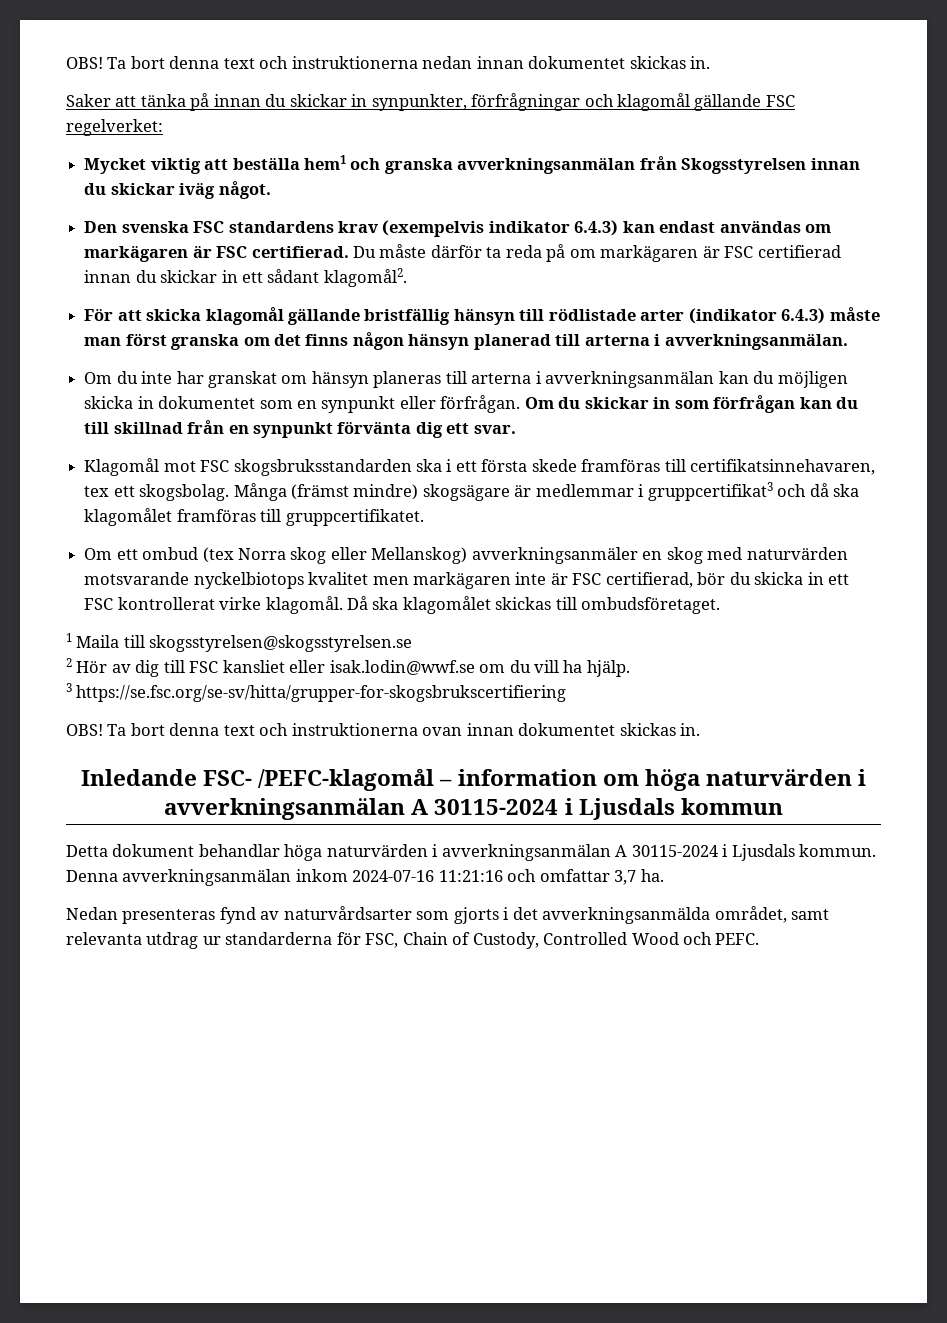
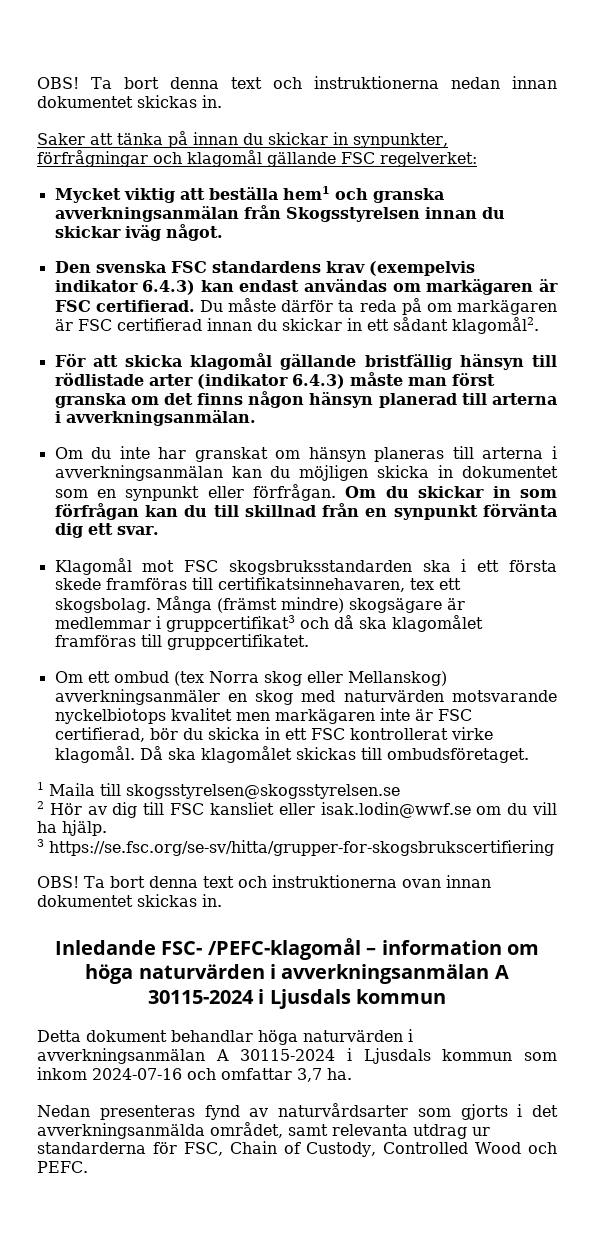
[799,844,877,857] [66,869,292,886] kommun. Denna avverkningsanmälan -> [442,1049,557,1061] kommun som
[438,870,503,882] 11:21:16 -> (182, 1074) none

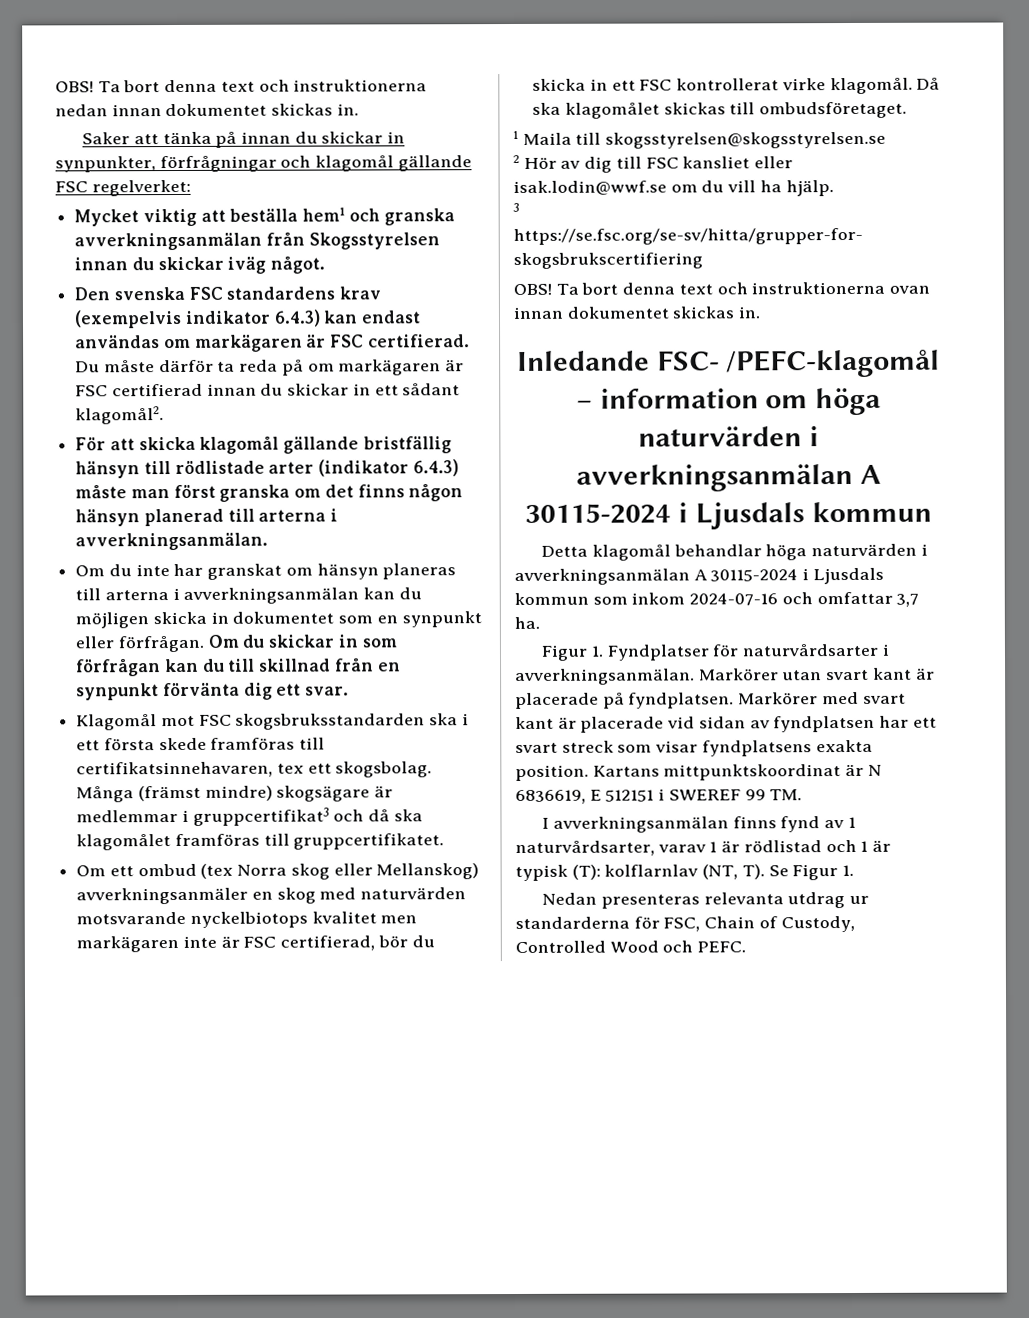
[86,1030,167,1042] dokument -> [591,544,671,561] klagomål
[37,1103,558,1120] [37,1122,328,1139] Nedan presenteras fynd av naturvårdsarter som gjorts i det avverkningsanmälda området, samt -> [541,643,889,661] [515,667,935,685] [515,691,906,709] [515,715,937,733] [515,739,873,757] [515,763,882,781] [515,788,803,804] [542,816,856,833] [515,839,892,856] [515,864,855,881] [542,892,700,909] Figur 1. Fyndplatser för naturvårdsarter i avverkningsanmälan. Markörer utan svart kant är placerade på fyndplatsen. Markörer med svart kant är placerade vid sidan av fyndplatsen har ett svart streck som visar fyndplatsens exakta position. Kartans mittpunktskoordinat är N 6836619, E 512151 i SWEREF 99 TM. // I avverkningsanmälan finns fynd av 1 naturvårdsarter, varav 1 är rödlistad och 1 är typisk (T): kolflarnlav (NT, T). Se Figur 1. // Nedan presenteras

